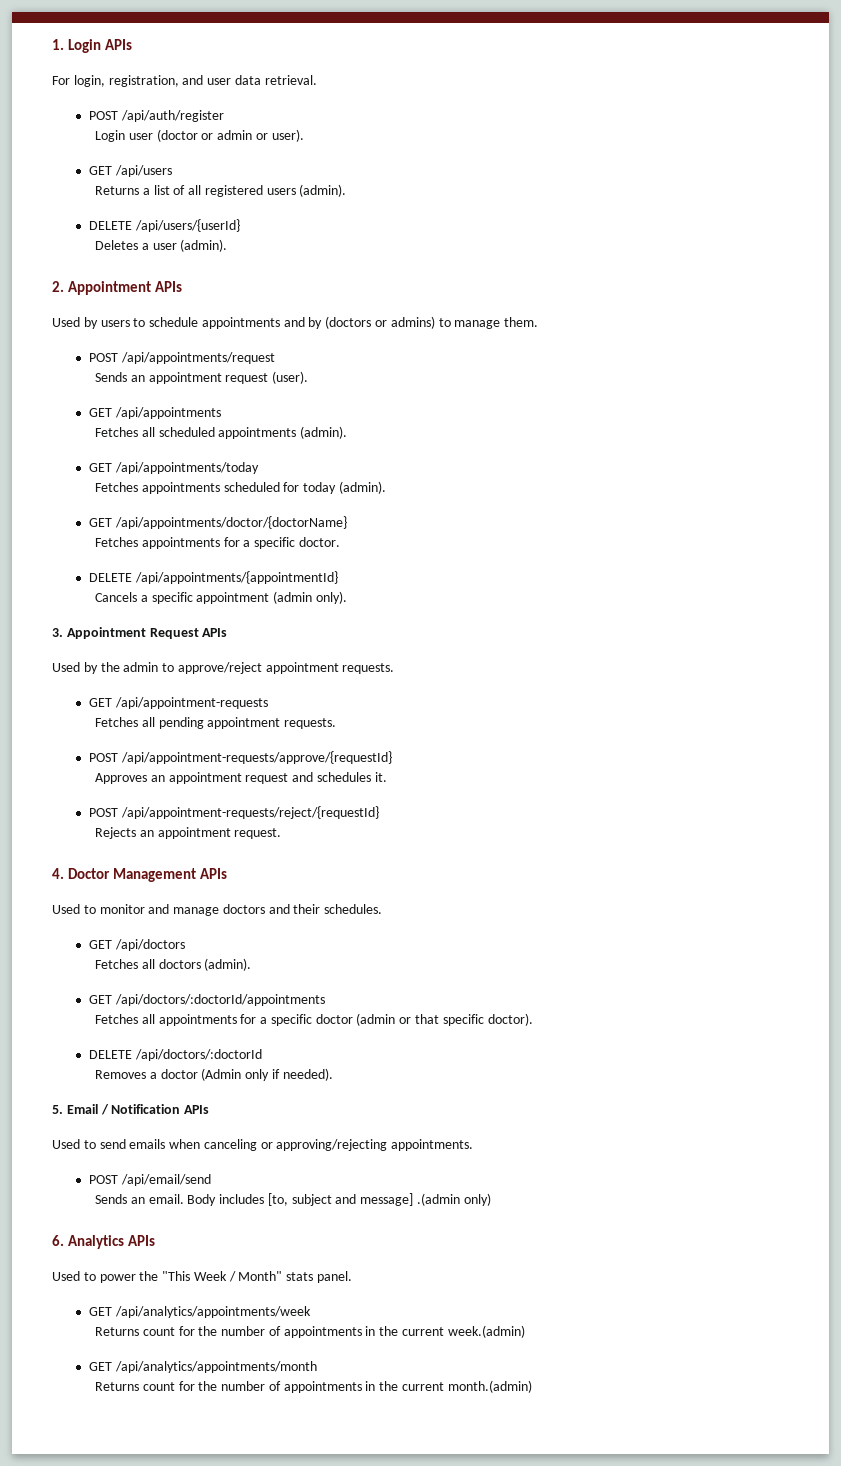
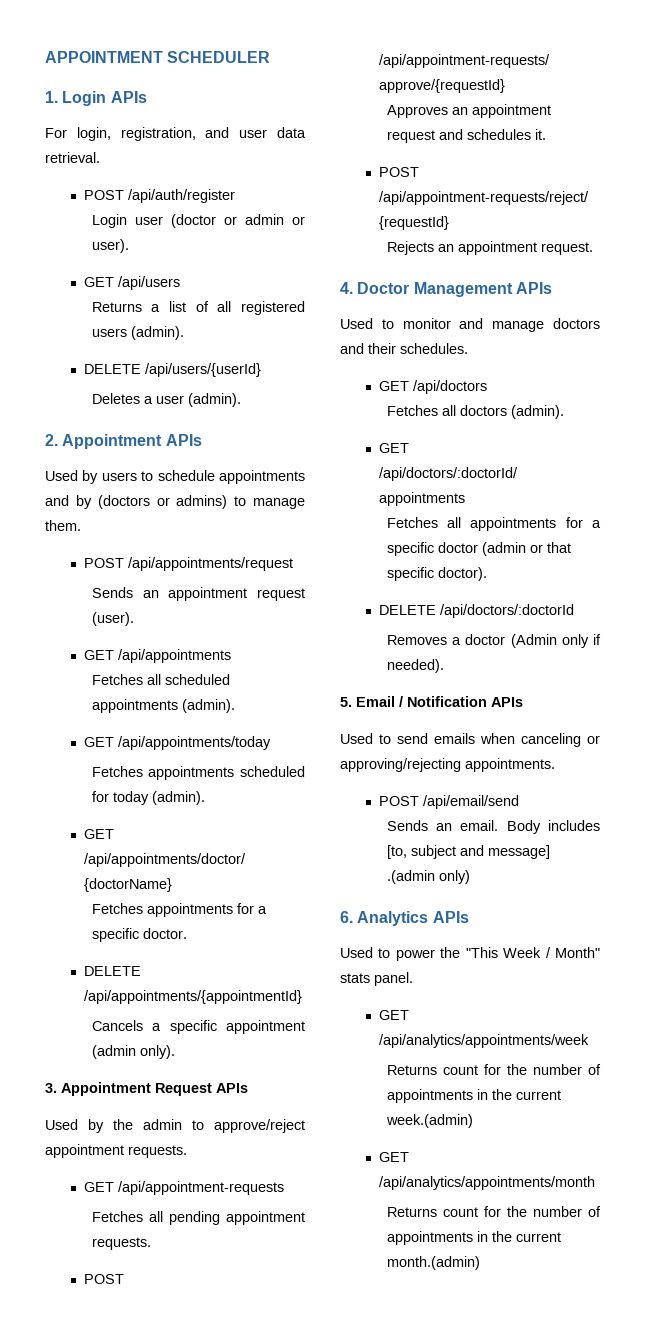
(52, 44) none -> [45,51,271,63] APPOINTMENT SCHEDULER //

